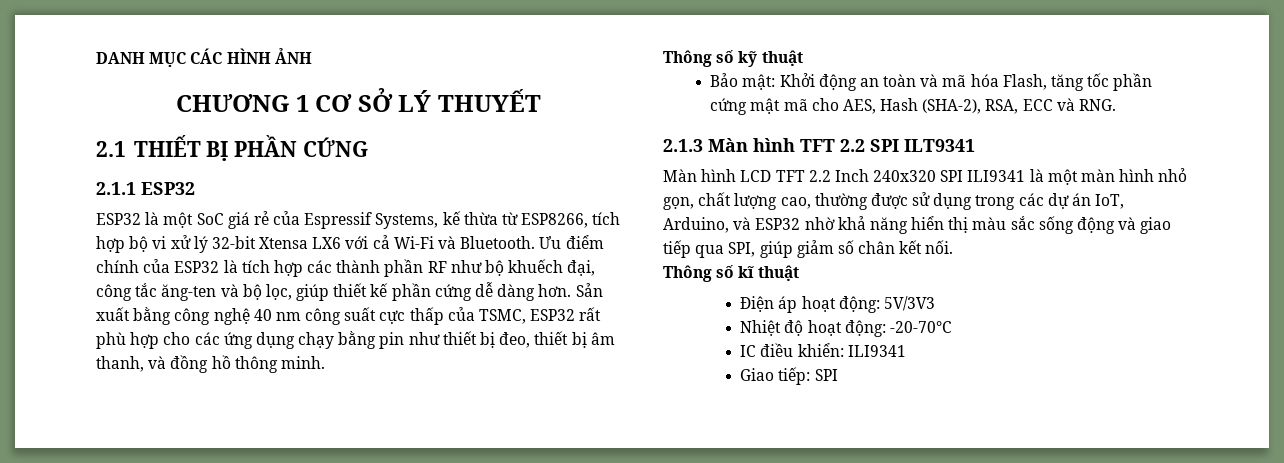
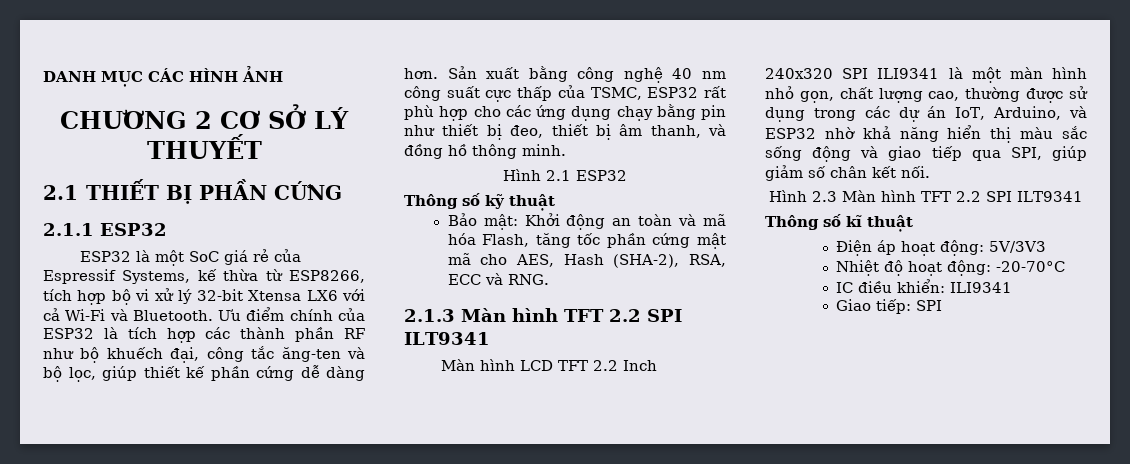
[295,95,309,112] 1 -> [195,111,213,129] 2
(325, 362) none -> [503,169,627,181] // Hình 2.1 ESP32
(954, 247) none -> [769,190,1084,202] // Hình 2.3 Màn hình TFT 2.2 SPI ILT9341

